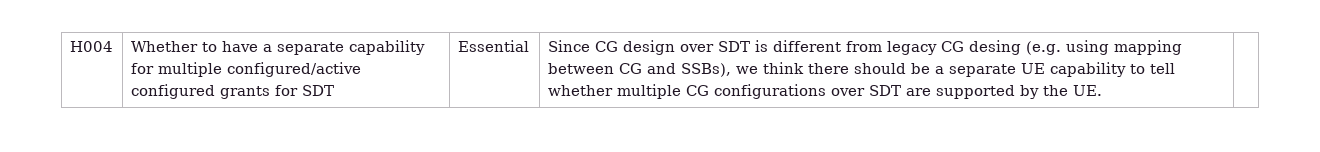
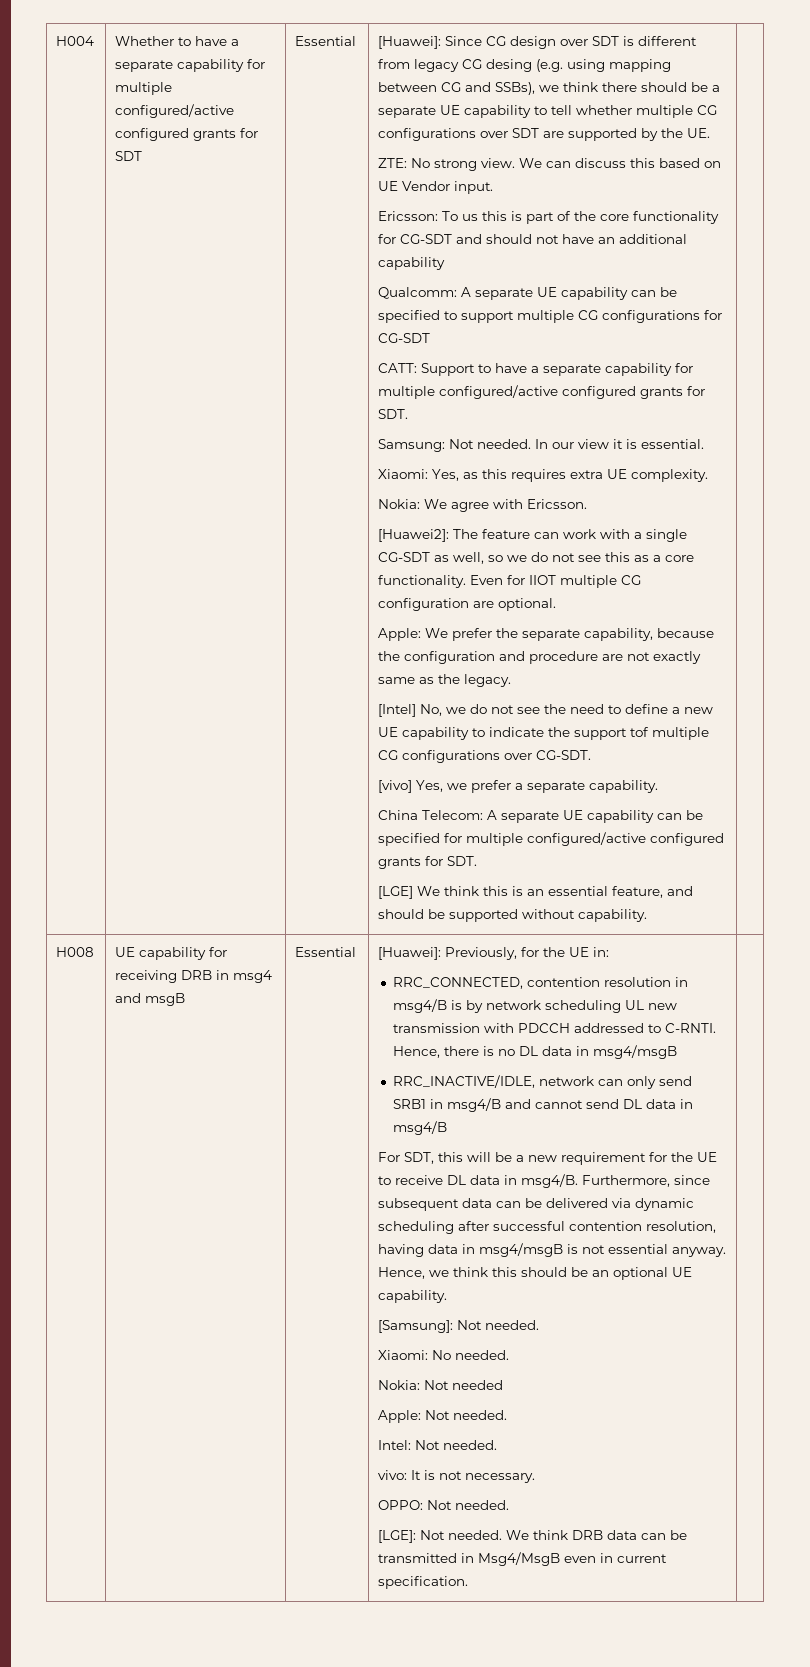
(529, 46) none -> [378,36,442,49] [Huawei]:
(1102, 90) none -> [378,158,722,171] [378,181,494,194] [378,211,720,224] [378,234,688,244] [378,257,446,270] [378,287,678,300] [378,310,723,323] [378,333,431,343] [378,363,694,376] [378,385,706,399] [378,409,409,419] [378,439,705,452] [378,469,709,482] [378,499,588,512] [378,529,688,542] [378,552,695,564] [378,575,642,588] [378,598,557,611] [378,628,715,641] [378,651,702,664] [378,674,512,687] [378,704,714,717] [378,727,710,740] [378,750,592,763] [378,780,659,793] [378,810,704,823] [378,832,725,846] [378,856,478,869] [378,886,694,899] [378,909,648,922] [56,947,95,957] [115,947,228,960] [115,970,273,983] [115,993,186,1006] [295,947,357,957] [378,947,610,960] [393,977,689,989] [393,999,678,1013] [393,1023,717,1033] [393,1045,678,1059] [393,1075,693,1089] [393,1098,694,1112] [393,1121,448,1135] [378,1152,718,1165] [378,1174,711,1188] [378,1198,695,1211] [378,1221,717,1234] [378,1243,727,1257] [378,1267,693,1280] [378,1290,448,1303] [378,1320,540,1333] [378,1350,510,1360] [378,1380,504,1390] [378,1410,508,1423] [378,1440,498,1450] [378,1470,536,1483] [378,1500,510,1510] [378,1530,688,1543] [378,1552,668,1566] [378,1576,469,1589] // ZTE: No strong view. We can discuss this based on UE Vendor input. // Ericsson: To us this is part of the core functionality for CG-SDT and should not have an additional capability // Qualcomm: A separate UE capability can be specified to support multiple CG configurations for CG-SDT // CATT: Support to have a separate capability for multiple configured/active configured grants for SDT. // Samsung: Not needed. In our view it is essential. // Xiaomi: Yes, as this requires extra UE complexity. // Nokia: We agree with Ericsson. // [Huawei2]: The feature can work with a single CG-SDT as well, so we do not see this as a core functionality. Even for IIOT multiple CG configuration are optional. // Apple: We prefer the separate capability, because the configuration and procedure are not exactly same as the legacy. // [Intel] No, we do not see the need to define a new UE capability to indicate the support tof multiple CG configurations over CG-SDT. // [vivo] Yes, we prefer a separate capability. // China Telecom: A separate UE capability can be specified for multiple configured/active configured grants for SDT. // [LGE] We think this is an essential feature, and should be supported without capability. | // H008 | UE capability for receiving DRB in msg4 and msgB | Essential | [Huawei]: Previously, for the UE in: // RRC_CONNECTED, contention resolution in msg4/B is by network scheduling UL new transmission with PDCCH addressed to C-RNTI. Hence, there is no DL data in msg4/msgB // RRC_INACTIVE/IDLE, network can only send SRB1 in msg4/B and cannot send DL data in msg4/B // For SDT, this will be a new requirement for the UE to receive DL data in msg4/B. Furthermore, since subsequent data can be delivered via dynamic scheduling after successful contention resolution, having data in msg4/msgB is not essential anyway. Hence, we think this should be an optional UE capability. // [Samsung]: Not needed. // Xiaomi: No needed. // Nokia: Not needed // Apple: Not needed. // Intel: Not needed. // vivo: It is not necessary. // OPPO: Not needed. // [LGE]: Not needed. We think DRB data can be transmitted in Msg4/MsgB even in current specification.

